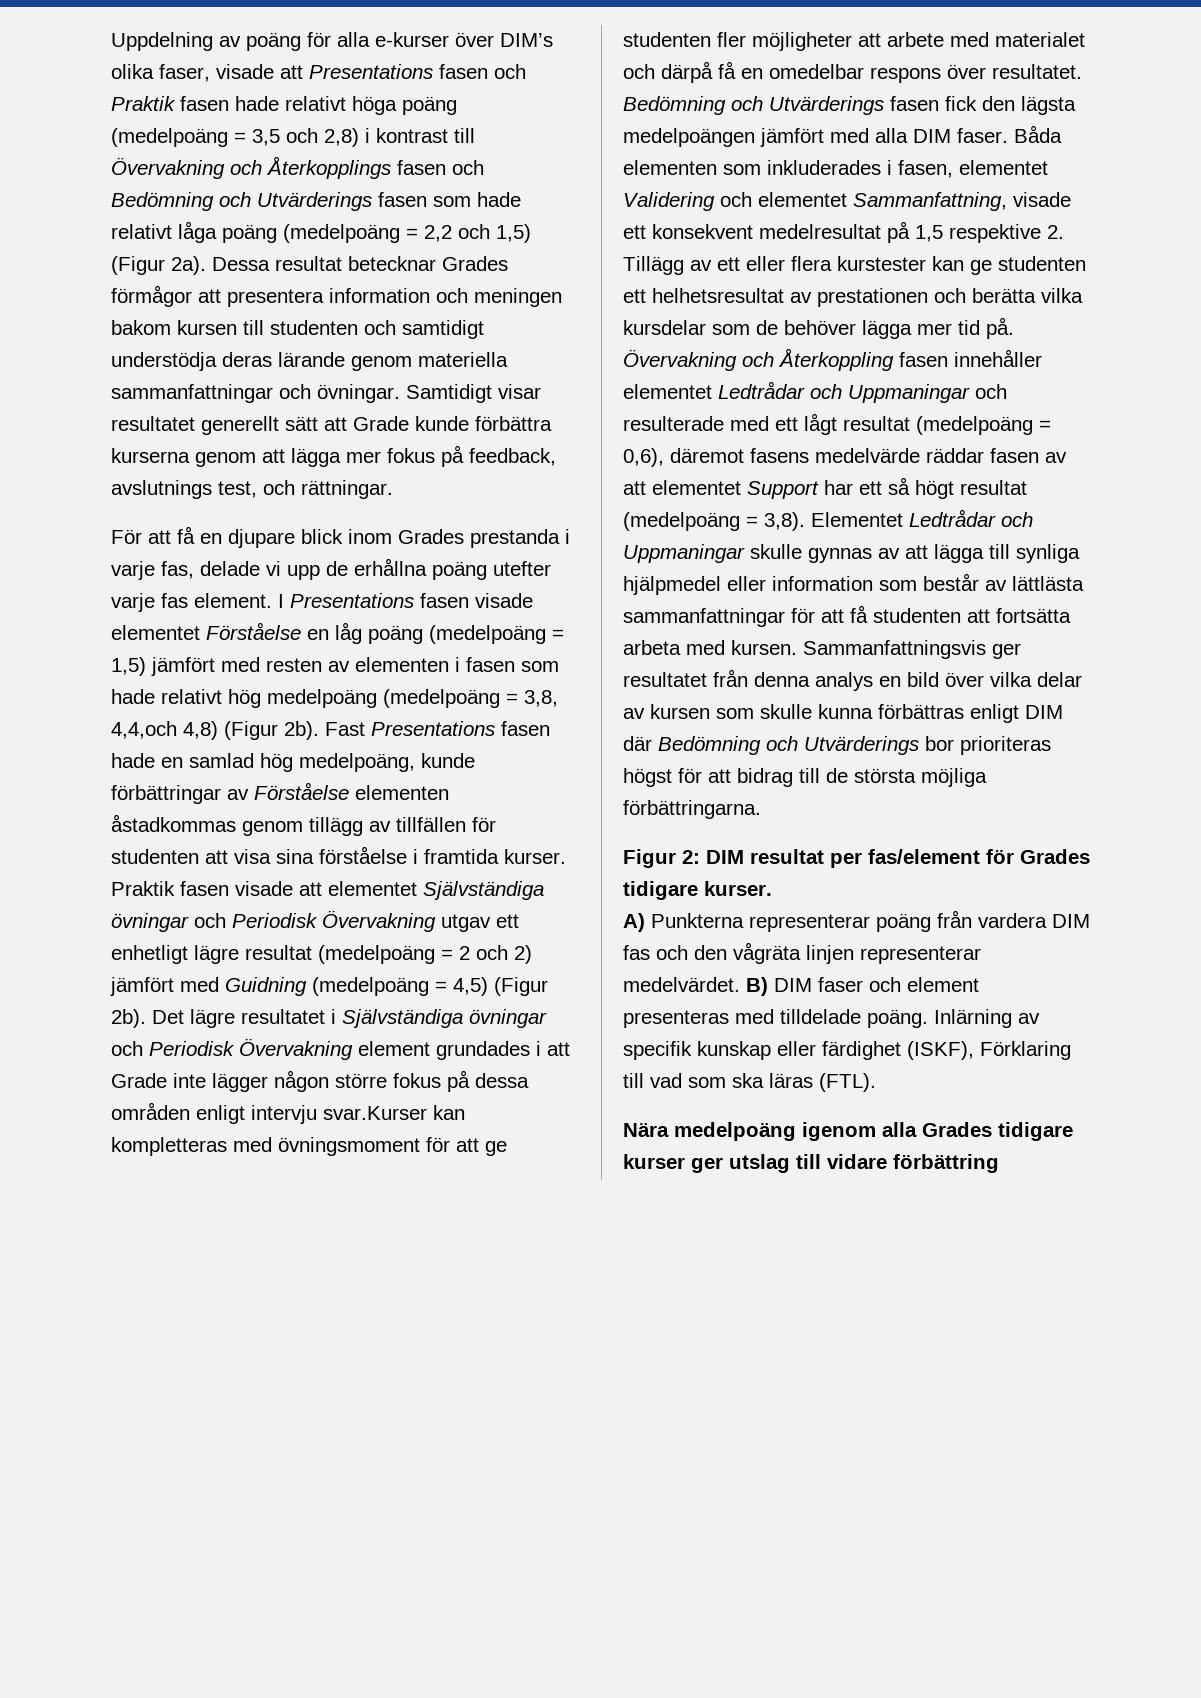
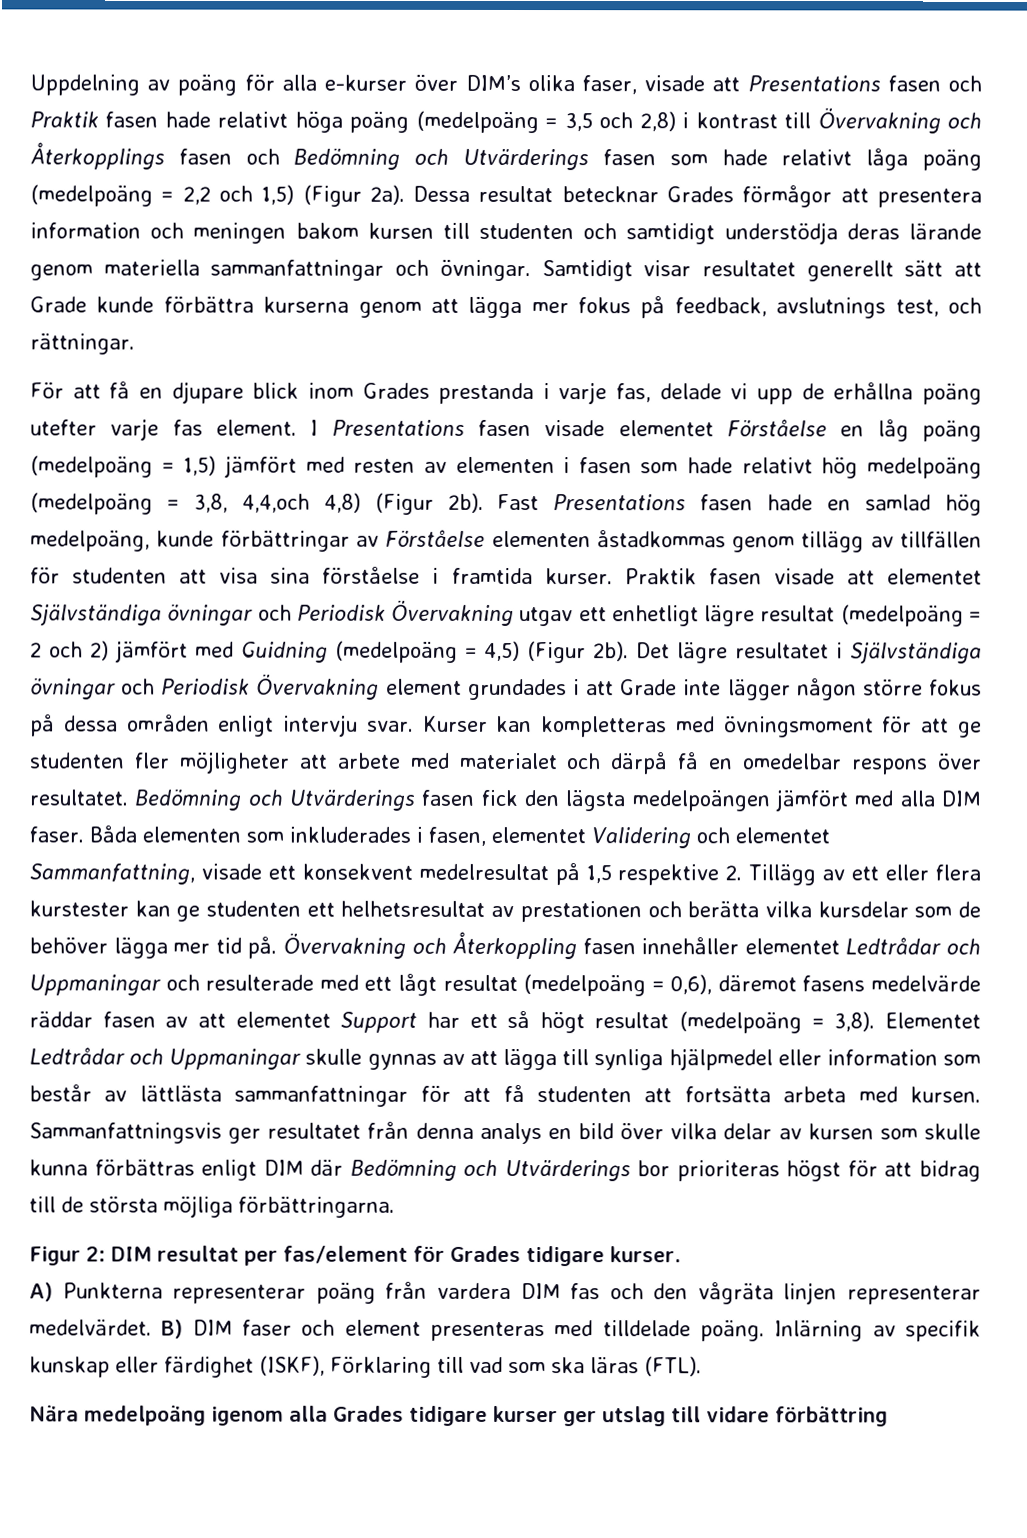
[323,1106,427,1120] svar.Kurser -> [366,715,488,732] svar. Kurser

